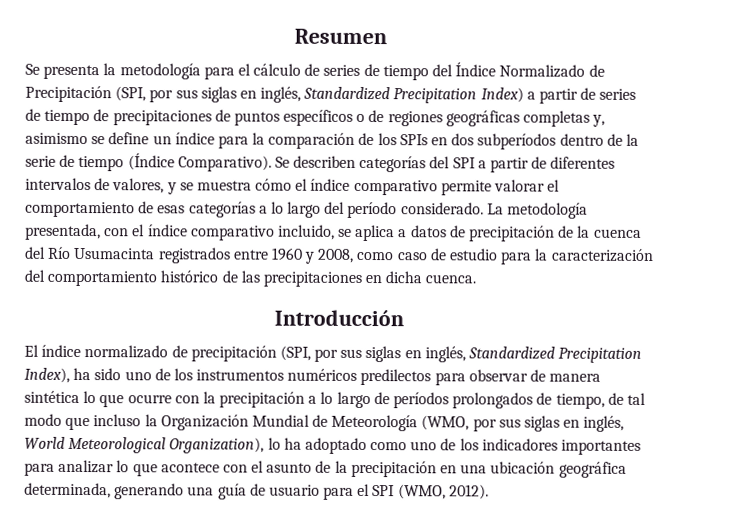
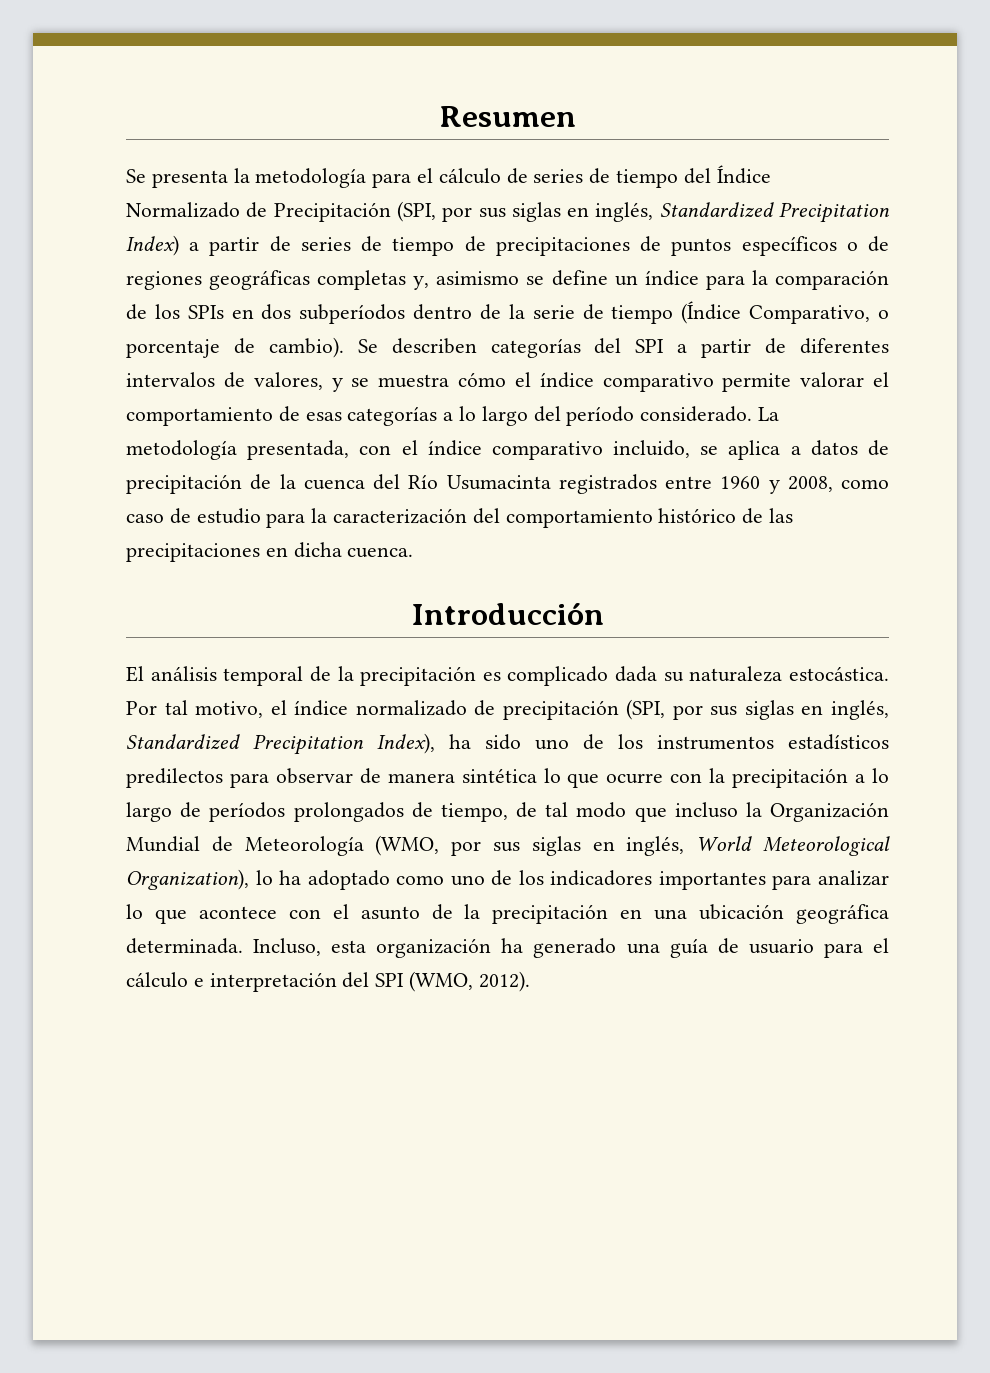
[177,155,272,172] Comparativo). -> [749,305,889,324] [126,337,344,358] Comparativo, o porcentaje de cambio).
(39, 350) none -> [150,666,889,686] [126,700,287,718] análisis temporal de la precipitación es complicado dada su naturaleza estocástica. Por tal motivo, el
[287,368,358,381] numéricos -> [788,734,889,750] estadísticos
[24,482,185,500] determinada, generando -> [126,938,617,958] determinada. Incluso, esta organización ha generado
(371, 490) none -> [126,972,370,992] cálculo e interpretación del

